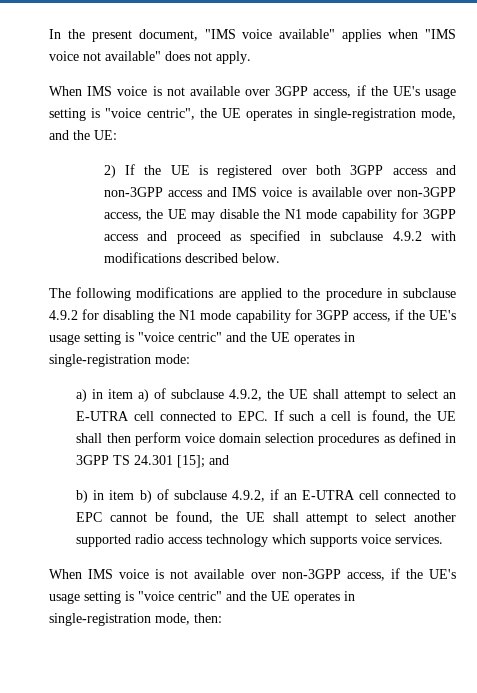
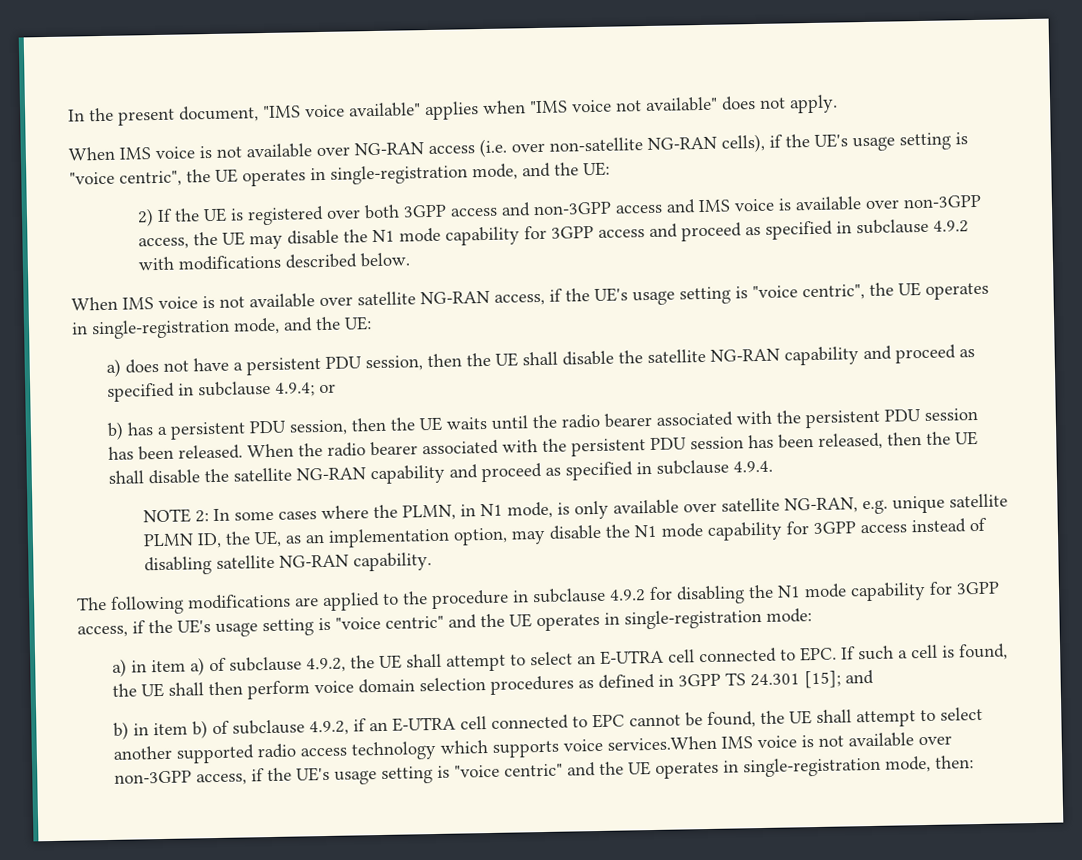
[275,86,352,98] 3GPP access, -> [354,133,765,158] NG-RAN access (i.e. over non-satellite NG-RAN cells),
(280, 258) none -> [71,282,989,311] [71,316,372,340] [106,344,976,377] [107,380,337,402] [107,407,979,440] [108,430,979,461] [108,459,774,485] [143,493,1009,524] [143,517,988,549] [144,552,433,576] // When IMS voice is not available over satellite NG-RAN access, if the UE's usage setting is "voice centric", the UE operates in single-registration mode, and the UE: // a) does not have a persistent PDU session, then the UE shall disable the satellite NG-RAN capability and proceed as specified in subclause 4.9.4; or // b) has a persistent PDU session, then the UE waits until the radio bearer associated with the persistent PDU session has been released. When the radio bearer associated with the persistent PDU session has been released, then the UE shall disable the satellite NG-RAN capability and proceed as specified in subclause 4.9.4. // NOTE 2: In some cases where the PLMN, in N1 mode, is only available over satellite NG-RAN, e.g. unique satellite PLMN ID, the UE, as an implementation option, may disable the N1 mode capability for 3GPP access instead of disabling satellite NG-RAN capability.
[395,534,444,544] [49,569,82,579] services. // When -> [607,735,718,751] services.When

